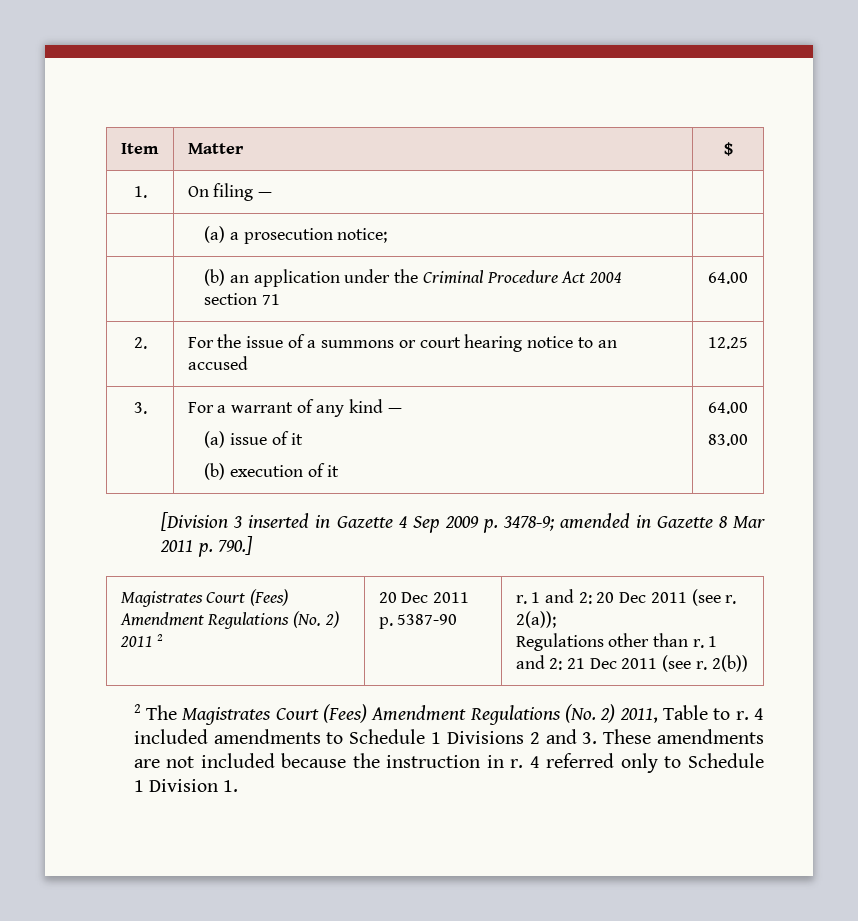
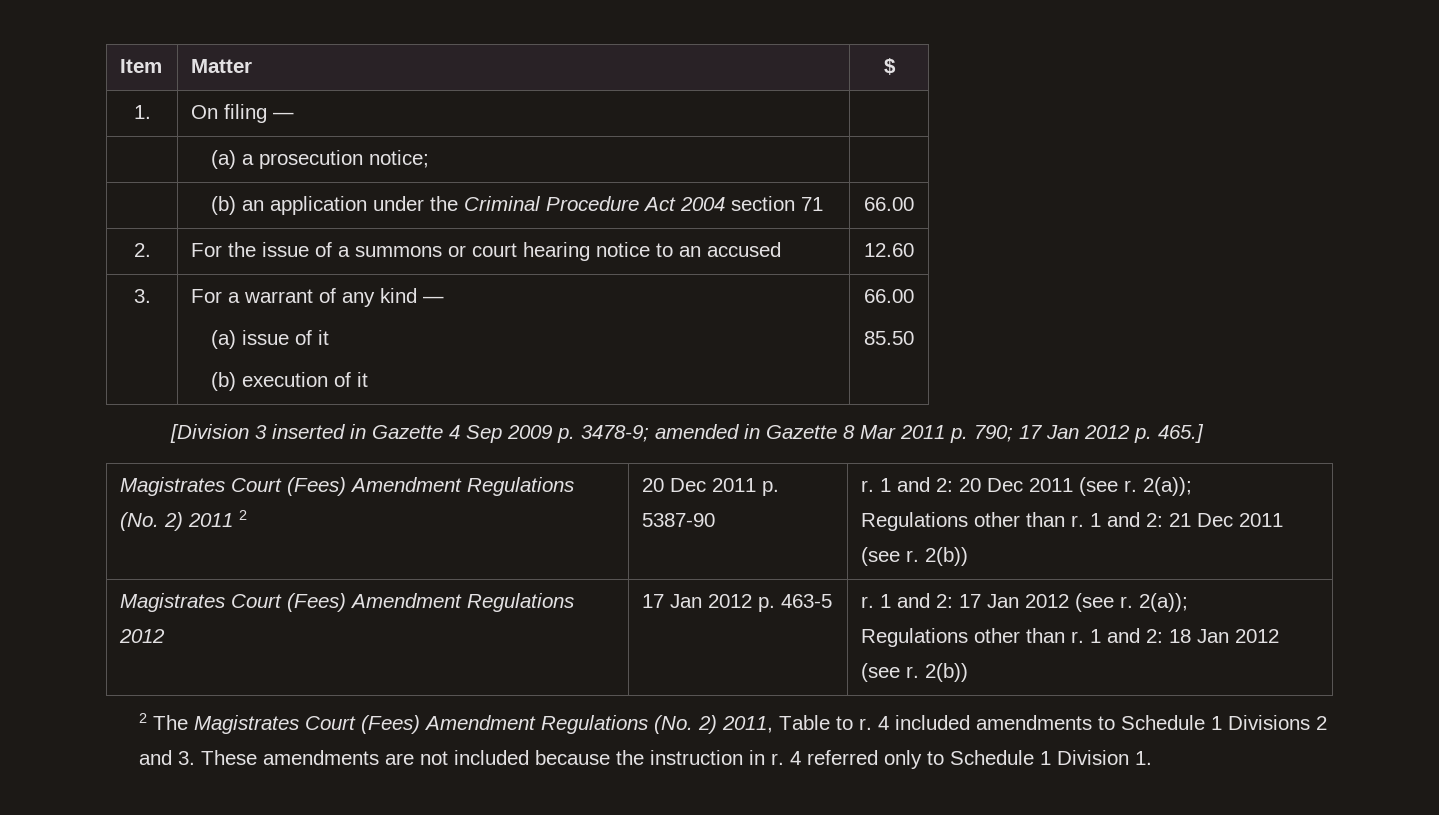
[708,272,748,284] 64.00 -> [864,197,914,211] 66.00
[708,337,748,349] 12.25 -> [864,243,914,257] 12.60
[708,402,748,414] [708,434,748,446] 64.00 // 83.00 -> [864,289,914,303] [864,331,914,345] 66.00 // 85.50
[217,536,253,555] 790.] -> [974,424,1205,443] 790; 17 Jan 2012 p. 465.]
(748, 663) none -> [120,593,575,612] [119,629,166,643] [642,594,833,612] [861,593,1189,612] [861,628,1280,647] [861,663,969,682] // Magistrates Court (Fees) Amendment Regulations 2012 | 17 Jan 2012 p. 463-5 | r. 1 and 2: 17 Jan 2012 (see r. 2(a)); // Regulations other than r. 1 and 2: 18 Jan 2012 (see r. 2(b))

